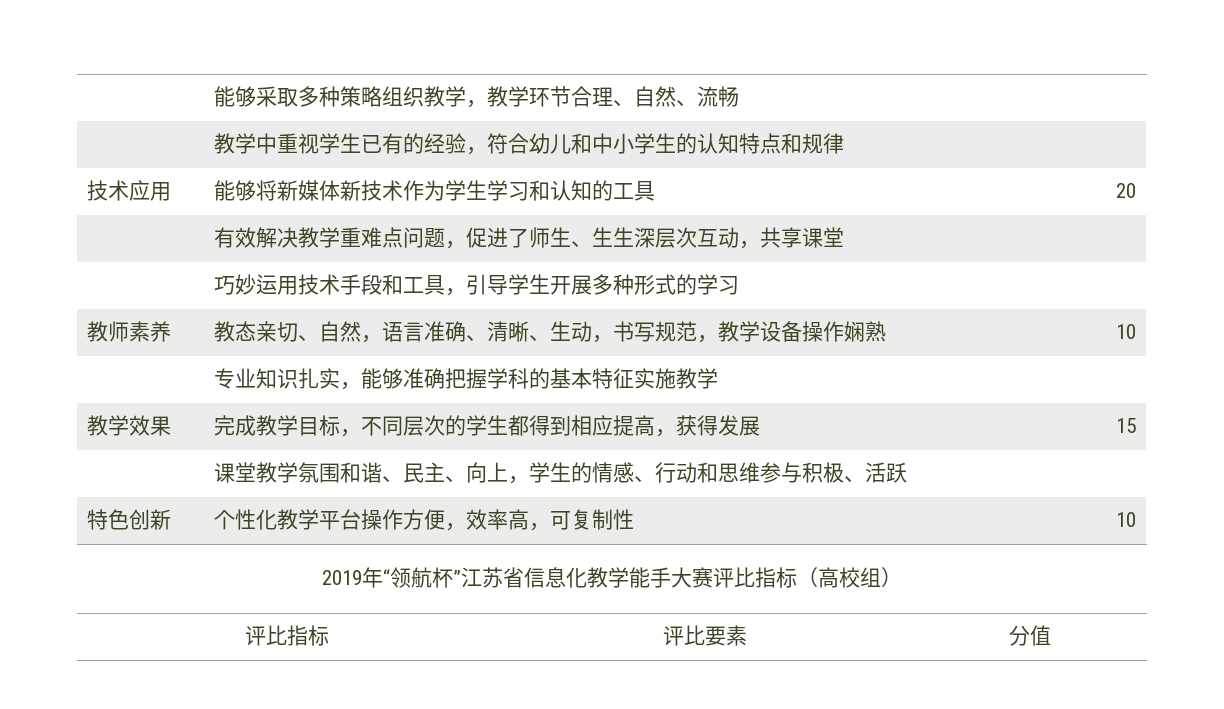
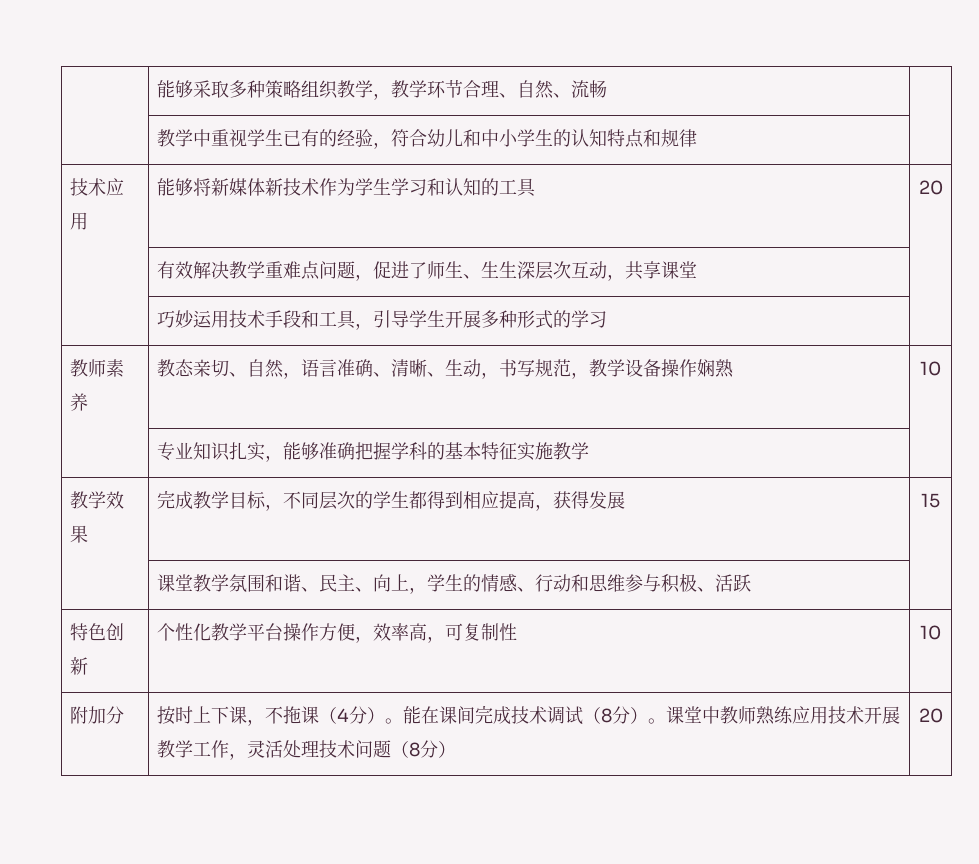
[322,567,902,588] [244,625,329,646] [662,625,747,646] [1009,625,1051,646] // 2019年“领航杯”江苏省信息化教学能手大赛评比指标（高校组） // 评比指标 | 评比要素 | 分值 -> [69,706,124,724] [156,705,900,726] [156,740,456,760] [918,708,943,723] // 附加分 | 按时上下课，不拖课（4分）。能在课间完成技术调试（8分）。课堂中教师熟练应用技术开展教学工作，灵活处理技术问题（8分） | 20

